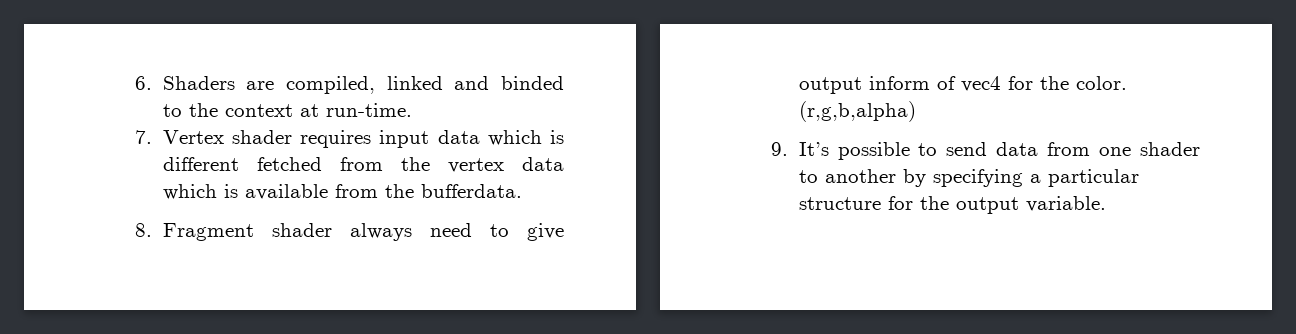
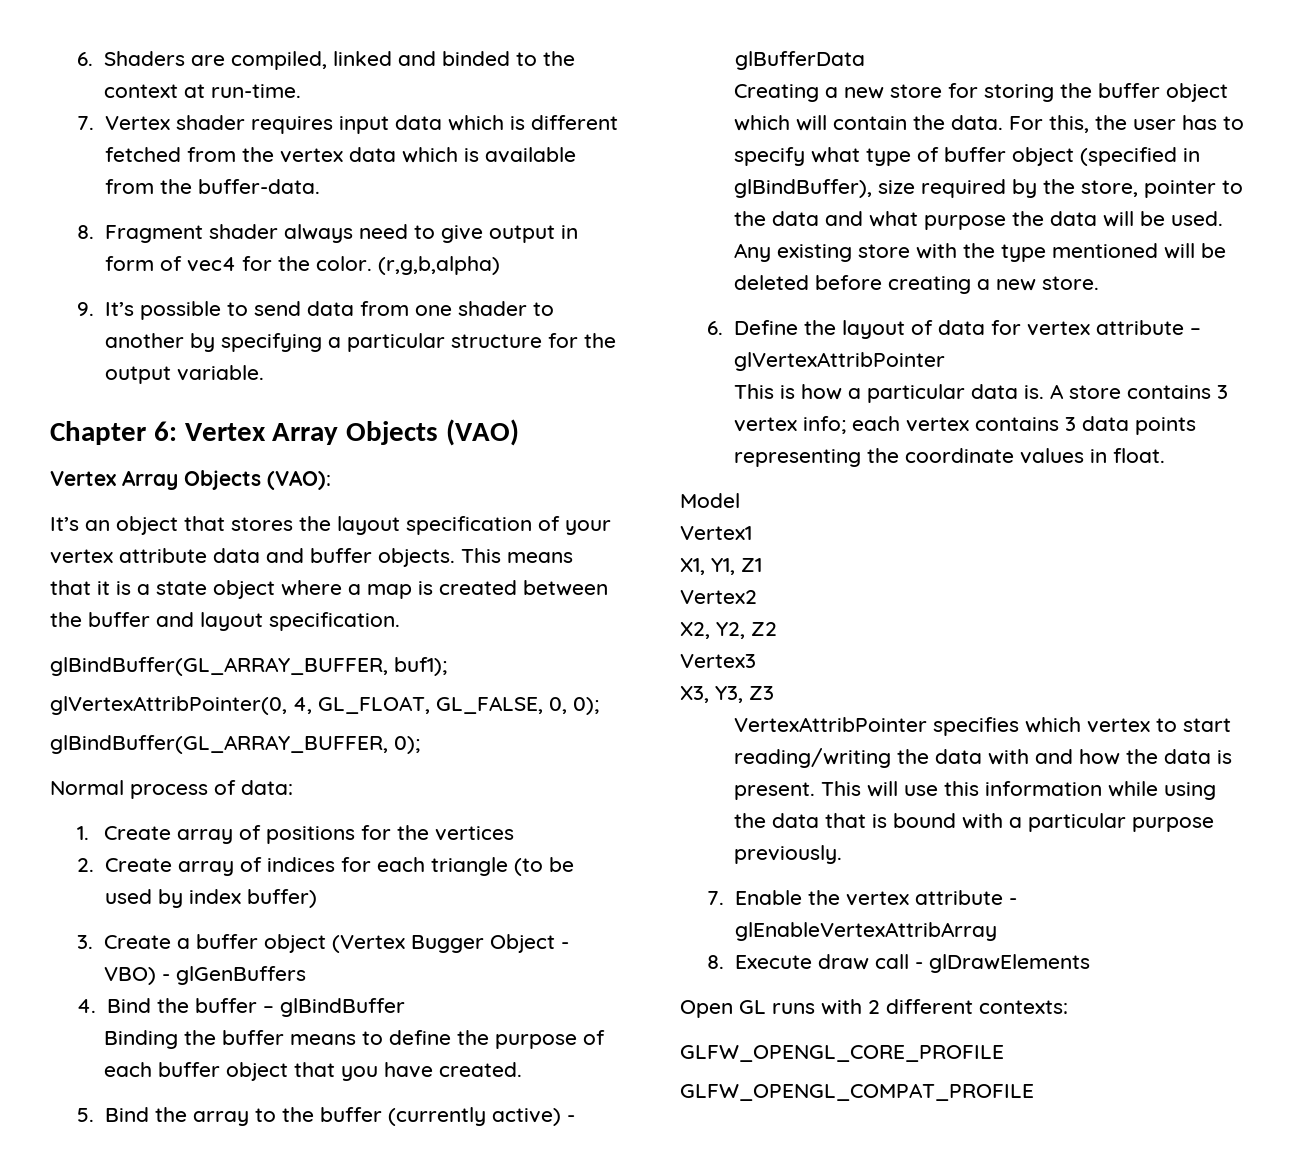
[420,184,522,198] bufferdata. -> [197,179,320,194] buffer-data.
[868,76,930,90] inform -> [560,225,578,239] [104,256,154,271] in form
(1106, 204) none -> [50,419,520,446] [50,470,331,490] [50,516,611,535] [50,548,573,567] [50,580,608,599] [50,612,400,631] [50,657,447,676] [50,696,599,715] [50,735,420,754] [50,780,293,799] [77,825,515,844] [77,857,574,876] [104,889,317,908] [77,934,570,953] [104,966,307,985] [77,998,405,1017] [104,1030,606,1049] [104,1062,523,1081] [77,1107,575,1126] [734,51,865,70] [734,83,1229,102] [734,115,1245,133] [734,147,1201,166] [734,179,1244,198] [734,211,1224,230] [734,243,1227,262] [734,275,1100,294] [707,320,1202,339] [734,352,946,371] [734,384,1229,403] [734,416,1197,435] [734,448,1166,467] [680,493,740,508] [680,526,752,540] [680,558,762,575] [680,590,757,604] [680,622,777,639] [680,654,756,668] [680,686,774,703] [734,717,1232,736] [734,748,1233,768] [734,781,1217,800] [734,813,1215,832] [734,845,843,864] [707,890,1017,906] [734,922,997,941] [707,954,1090,973] [680,999,1068,1018] [680,1045,1004,1062] [680,1083,1034,1101] // Chapter 6: Vertex Array Objects (VAO) // Vertex Array Objects (VAO): // It’s an object that stores the layout specification of your vertex attribute data and buffer objects. This means that it is a state object where a map is created between the buffer and layout specification. // glBindBuffer(GL_ARRAY_BUFFER, buf1); // glVertexAttribPointer(0, 4, GL_FLOAT, GL_FALSE, 0, 0); // glBindBuffer(GL_ARRAY_BUFFER, 0); // Normal process of data: // 1. Create array of positions for the vertices // 2. Create array of indices for each triangle (to be used by index buffer) // 3. Create a buffer object (Vertex Bugger Object - VBO) - glGenBuffers // 4. Bind the buffer – glBindBuffer // Binding the buffer means to define the purpose of each buffer object that you have created. // 5. Bind the array to the buffer (currently active) - glBufferData // Creating a new store for storing the buffer object which will contain the data. For this, the user has to specify what type of buffer object (specified in glBindBuffer), size required by the store, pointer to the data and what purpose the data will be used. Any existing store with the type mentioned will be deleted before creating a new store. // 6. Define the layout of data for vertex attribute – glVertexAttribPointer // This is how a particular data is. A store contains 3 vertex info; each vertex contains 3 data points representing the coordinate values in float. // Model // Vertex1 // X1, Y1, Z1 // Vertex2 // X2, Y2, Z2 // Vertex3 // X3, Y3, Z3 // VertexAttribPointer specifies which vertex to start reading/writing the data with and how the data is present. This will use this information while using the data that is bound with a particular purpose previously. // 7. Enable the vertex attribute - glEnableVertexAttribArray // 8. Execute draw call - glDrawElements // Open GL runs with 2 different contexts: // GLFW_OPENGL_CORE_PROFILE // GLFW_OPENGL_COMPAT_PROFILE

